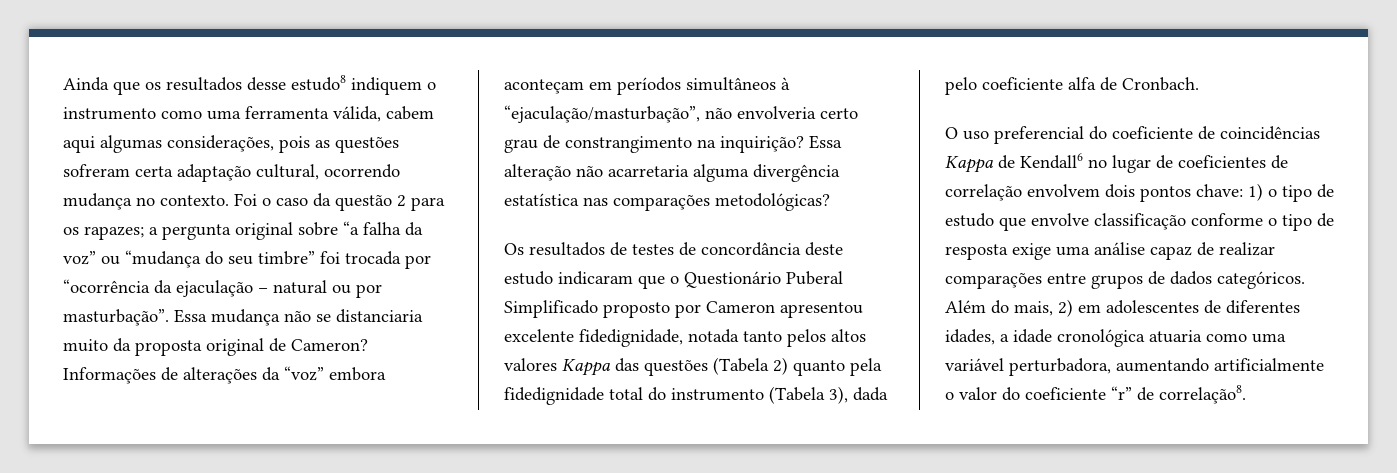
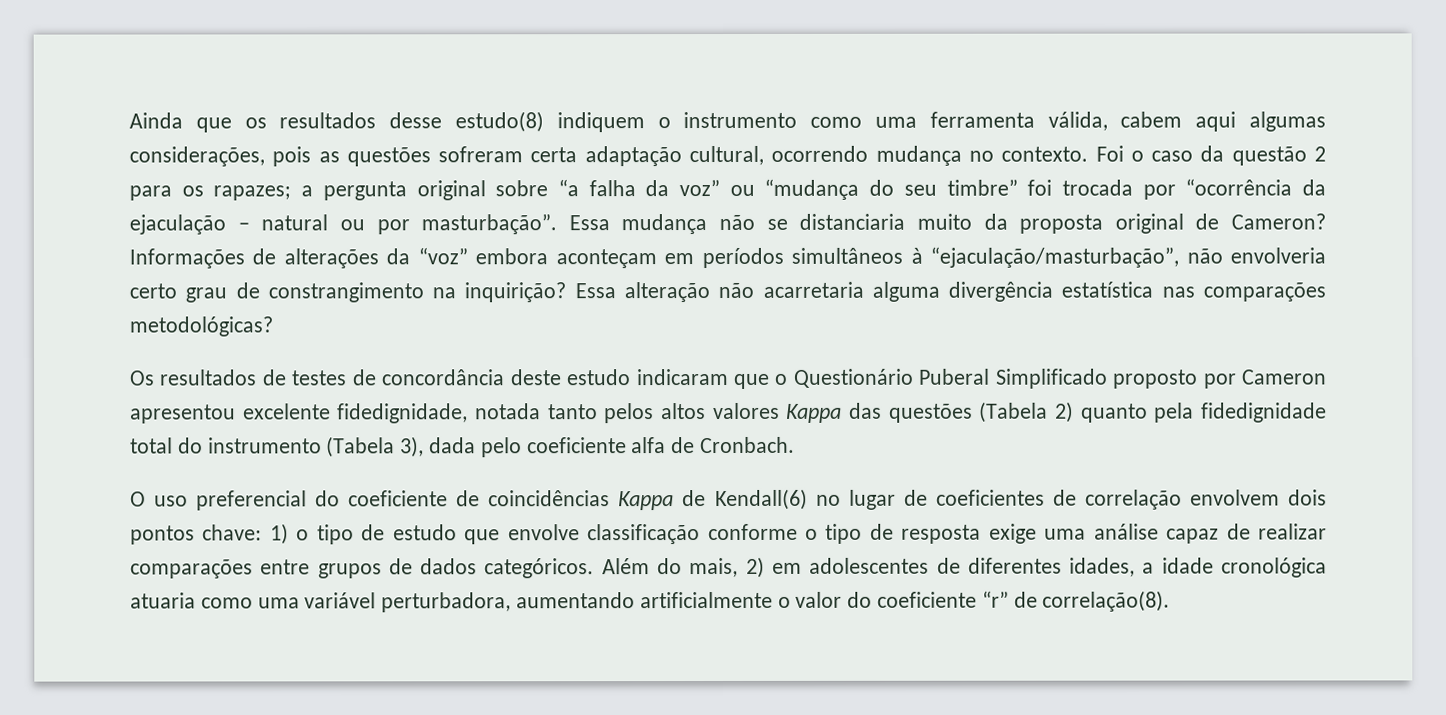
[291,75,346,91] estudo8 -> [455,111,544,133] estudo(8)
[1020,153,1083,169] Kendall6 -> [714,488,808,511] Kendall(6)
[1159,385,1246,404] correlação8. -> [1042,590,1171,612] correlação(8).

